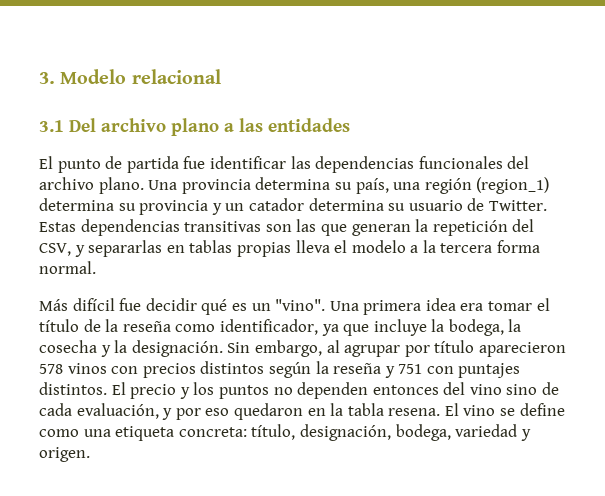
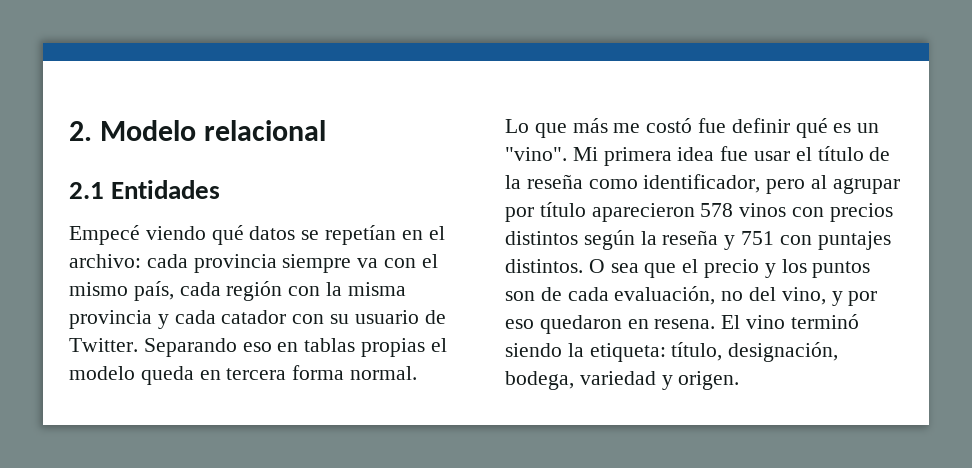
[39,72,55,84] 3. -> [69,121,92,141] 2.
[39,118,350,136] [39,156,530,173] [39,177,550,194] [39,198,547,215] [39,219,535,236] [39,240,163,257] 3.1 Del archivo plano a las entidades // El punto de partida fue identificar las dependencias funcionales del archivo plano. Una provincia determina su país, una región (region_1) determina su provincia y un catador determina su usuario de Twitter. Estas dependencias transitivas son las que generan la repetición del CSV, y separarlas -> [69,180,221,199] [69,225,445,245] [69,254,438,273] [69,281,406,301] [69,310,446,329] [69,338,272,357] 2.1 Entidades // Empecé viendo qué datos se repetían en el archivo: cada provincia siempre va con el mismo país, cada región con la misma provincia y cada catador con su usuario de Twitter. Separando eso
[295,240,330,253] lleva -> (426, 347) none
[410,240,436,253] a la -> [140,366,221,385] queda en
[39,298,197,311] Más difícil fue decidir -> [505,118,790,138] Lo que más me costó fue definir
[329,301,359,311] Una -> [572,147,598,161] Mi
[460,301,533,311] era tomar -> [720,146,791,161] fue usar
[321,319,522,336] [39,340,322,357] ya que incluye la bodega, la cosecha y la designación. Sin embargo, -> [766,179,806,194] pero
[111,382,560,399] [39,403,159,419] El precio y los puntos no dependen entonces del vino sino de cada evaluación, -> [588,259,871,278] [505,286,826,305] O sea que el precio y los puntos son de cada evaluación, no del vino,
[330,403,384,416] la tabla -> (649, 324) none
[500,403,565,416] [39,426,247,441] se define como una etiqueta concreta: -> [790,314,859,329] [505,343,666,362] terminó siendo la etiqueta:

